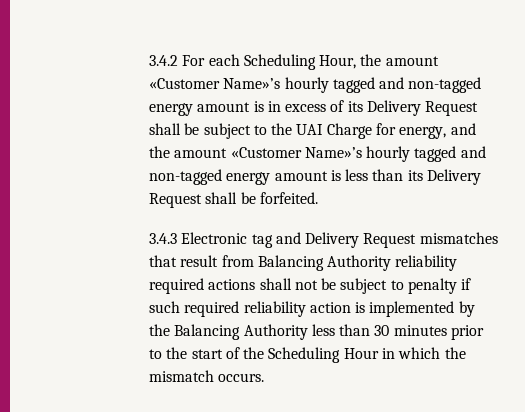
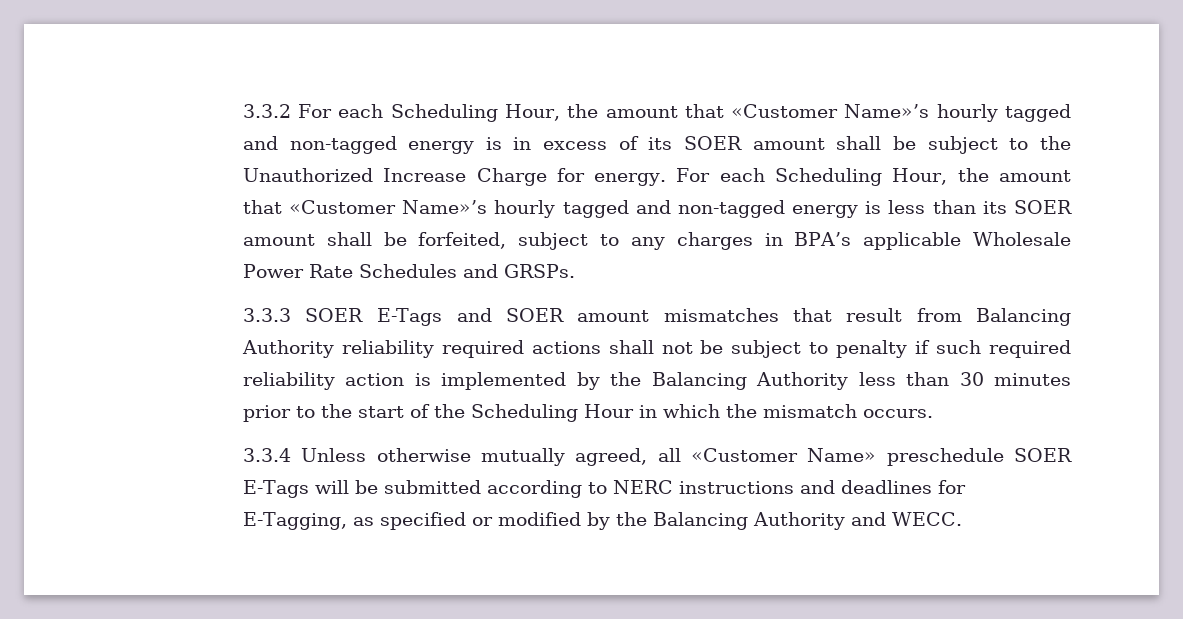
[148,54,439,70] [148,77,482,93] [148,102,251,116] 3.4.2 For each Scheduling Hour, the amount «Customer Name»’s hourly tagged and non-tagged energy amount -> [242,104,1072,122] [242,136,475,154] 3.3.2 For each Scheduling Hour, the amount that «Customer Name»’s hourly tagged and non-tagged energy
[367,100,479,116] Delivery Request -> [684,136,825,150] SOER amount
[296,123,476,139] [148,146,486,162] [148,169,328,185] UAI Charge for energy, and the amount «Customer Name»’s hourly tagged and non-tagged energy amount -> [242,168,1071,186] [242,200,859,218] Unauthorized Increase Charge for energy. For each Scheduling Hour, the amount that «Customer Name»’s hourly tagged and non-tagged energy
[427,169,482,185] [148,192,318,208] [148,232,417,248] Delivery Request shall be forfeited. // 3.4.3 Electronic tag and Delivery Request -> [1013,200,1072,214] [242,232,1071,250] [242,264,575,278] [242,308,650,326] SOER amount shall be forfeited, subject to any charges in BPA’s applicable Wholesale Power Rate Schedules and GRSPs. // 3.3.3 SOER E-Tags and SOER amount
(265, 377) none -> [242,448,1073,466] [242,480,966,498] [242,512,962,530] // 3.3.4 Unless otherwise mutually agreed, all «Customer Name» preschedule SOER E-Tags will be submitted according to NERC instructions and deadlines for E-Tagging, as specified or modified by the Balancing Authority and WECC.

